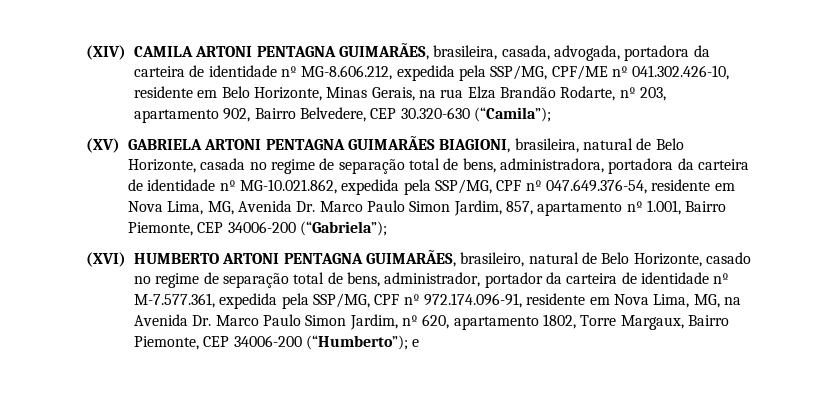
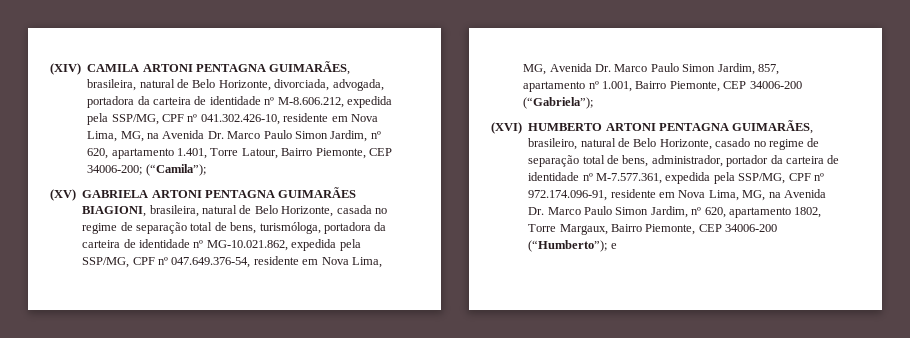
[501,45,550,60] casada, -> [139,79,330,91] natural de Belo Horizonte, divorciada,
[301,65,608,81] MG-8.606.212, expedida pela SSP/MG, CPF/ME -> [277,96,392,108] [87,113,184,125] M-8.606.212, expedida pela SSP/MG, CPF
[221,86,666,101] [134,107,470,123] Belo Horizonte, Minas Gerais, na rua Elza Brandão Rodarte, nº 203, apartamento 902, Bairro Belvedere, CEP 30.320-630 -> [350,114,378,122] [87,130,381,142] [87,148,392,159] [87,165,143,175] Nova Lima, MG, na Avenida Dr. Marco Paulo Simon Jardim, nº 620, apartamento 1.401, Torre Latour, Bairro Piemonte, CEP 34006-200;
[499,158,604,173] administradora, -> [259,222,321,234] turismóloga,

